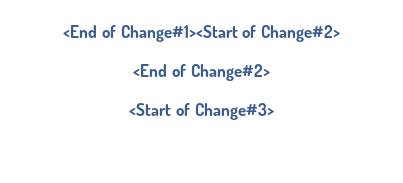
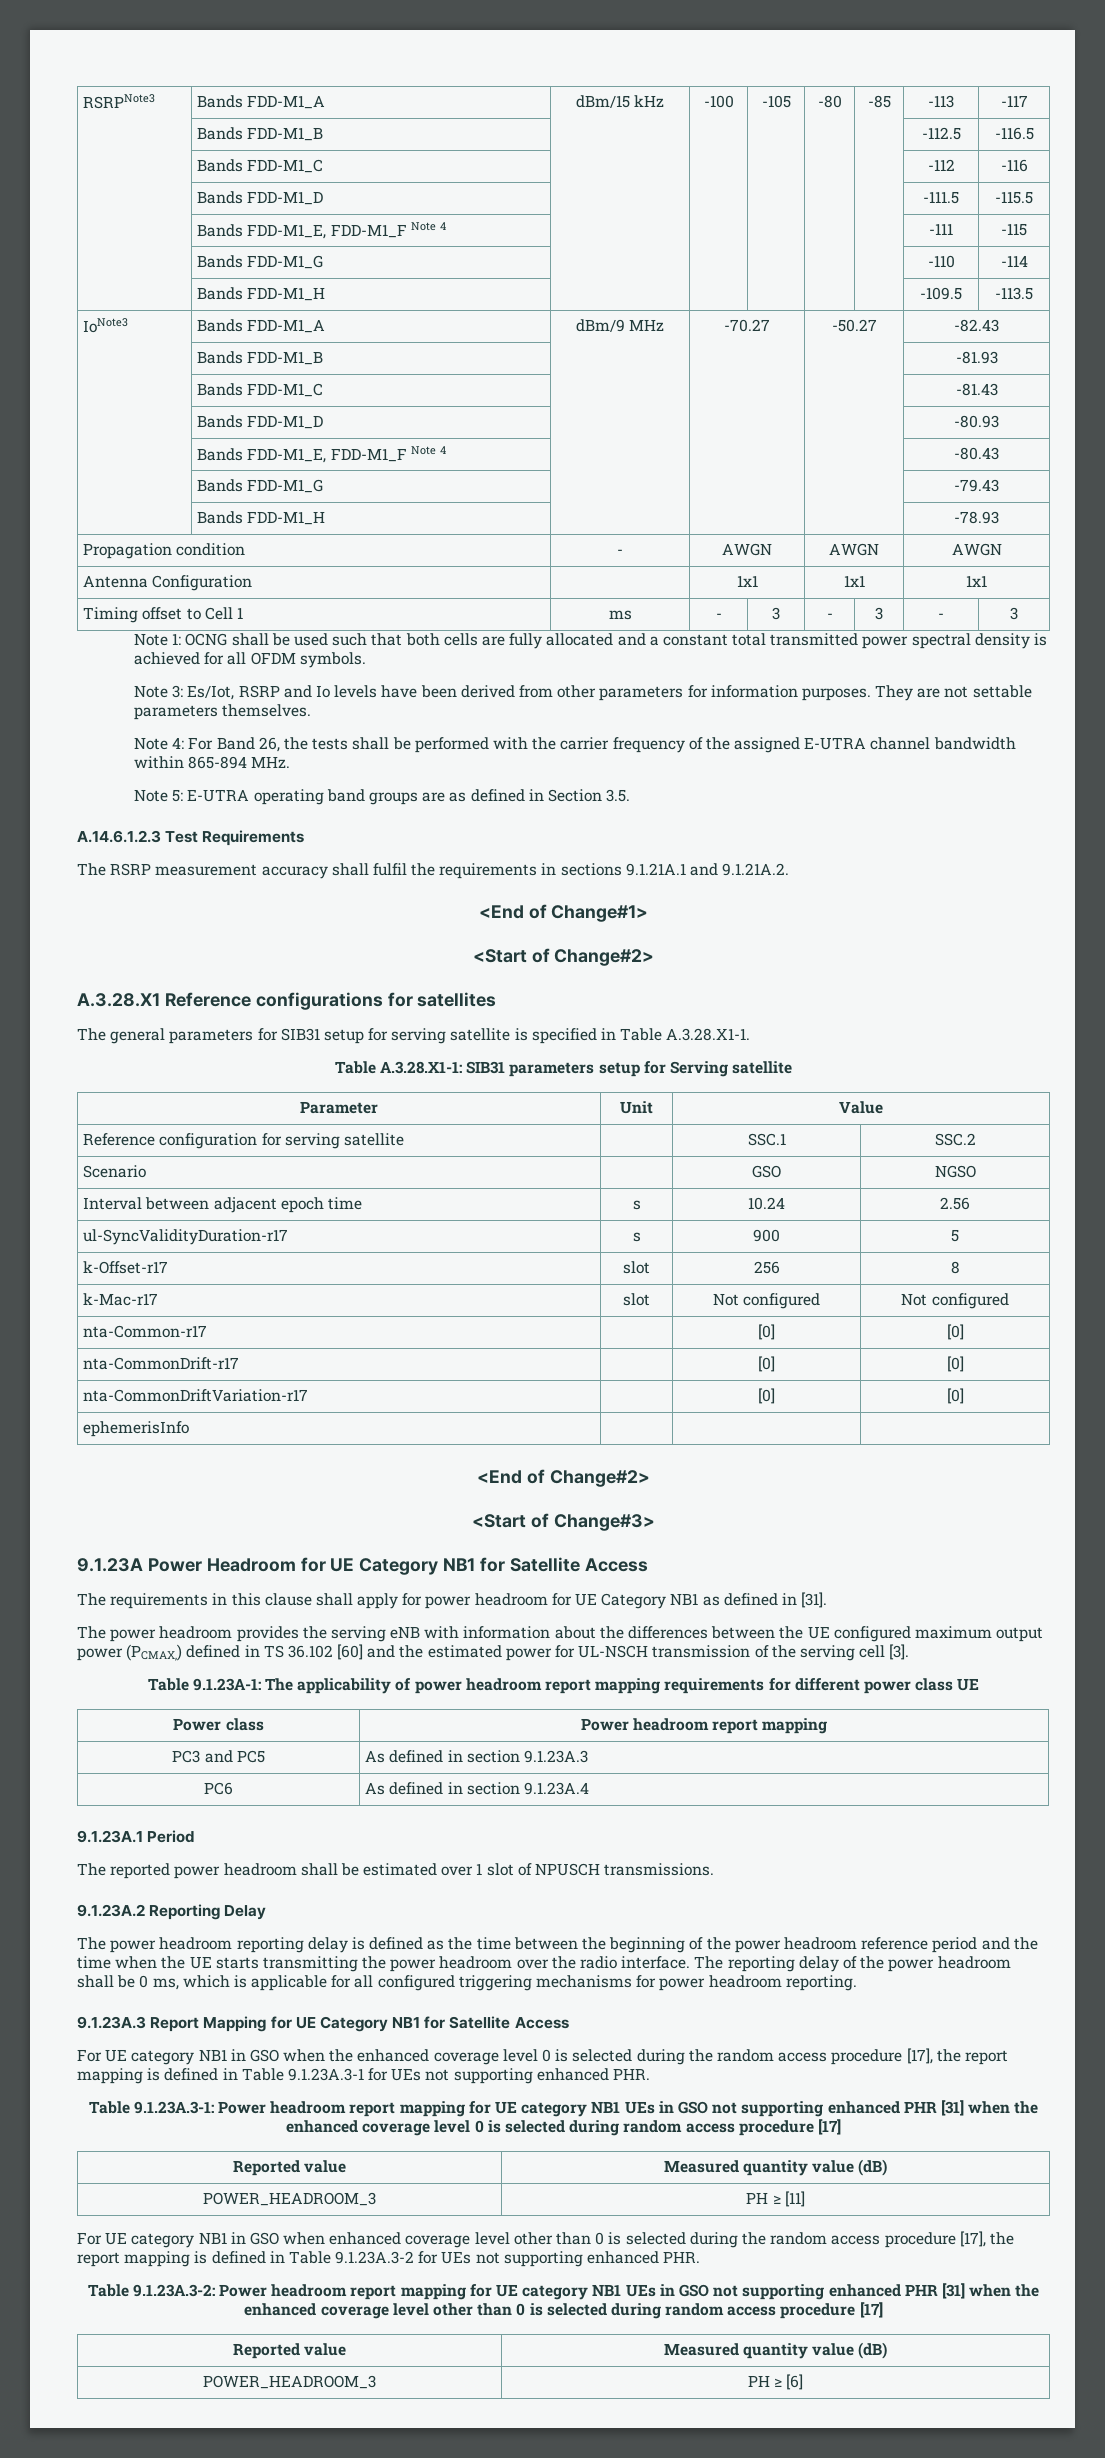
[63,25,340,42] <End of Change#1><Start of Change#2> -> [83,94,156,109] [197,95,326,109] [575,95,665,108] [703,95,734,108] [761,95,791,108] [817,95,842,108] [867,95,891,108] [928,95,954,108] [1000,95,1028,107] [197,127,324,141] [921,127,961,140] [994,127,1034,140] [197,159,324,173] [927,159,955,171] [1000,159,1028,172] [197,191,324,205] [923,191,959,204] [995,191,1033,204] [197,222,446,239] [929,223,953,235] [1001,223,1027,236] [197,255,324,269] [927,255,955,268] [1000,255,1028,267] [197,287,326,301] [920,287,962,300] [995,287,1033,300] [83,318,129,333] [197,319,326,333] [575,319,665,332] [724,319,770,332] [831,319,877,332] [954,319,999,332] [197,351,324,365] [955,351,998,364] [197,383,324,397] [955,383,998,396] [197,415,324,429] [954,415,999,428] [197,446,446,463] [954,447,999,460] [197,479,324,493] [954,479,999,492] [197,511,326,525] [954,511,999,524] [83,543,246,559] [617,549,623,555] [722,543,772,556] [829,543,879,556] [951,543,1002,556] [83,575,253,591] [736,575,758,587] [843,575,865,587] [966,575,987,587] [83,607,243,623] [608,610,632,620] [715,613,722,619] [772,607,780,620] [826,613,833,619] [875,607,883,620] [938,613,944,619] [1010,607,1018,620] [134,633,1047,649] [134,652,366,668] [134,685,1032,701] [134,704,312,720] [134,737,1016,753] [134,756,291,769] [134,789,631,805] [77,830,305,846] [77,863,790,879] [478,904,649,922] [472,948,655,966] [77,992,497,1010] [77,1028,751,1044] [334,1061,793,1077] [300,1101,378,1114] [620,1101,653,1114] [839,1101,883,1114] [83,1133,404,1149] [747,1133,786,1146] [934,1133,976,1146] [83,1165,147,1178] [752,1165,781,1178] [934,1165,976,1178] [83,1197,362,1213] [632,1200,641,1210] [748,1197,785,1210] [940,1197,970,1210] [83,1229,289,1245] [632,1232,641,1242] [753,1229,780,1242] [951,1229,959,1242] [83,1261,169,1274] [623,1261,650,1274] [753,1261,780,1274] [950,1261,960,1274] [83,1293,159,1306] [623,1293,650,1306] [712,1293,821,1309] [901,1293,1009,1309] [83,1325,208,1338] [758,1324,775,1340] [946,1324,964,1340] [83,1357,240,1370] [758,1356,775,1372] [946,1356,964,1372] [83,1389,309,1402] [758,1388,775,1404] [946,1388,964,1404] [83,1421,190,1437] RSRPNote3 | Bands FDD-M1_A | dBm/15 kHz | -100 | -105 | -80 | -85 | -113 | -117 // | Bands FDD-M1_B | | | | | | -112.5 | -116.5 // | Bands FDD-M1_C | | | | | | -112 | -116 // | Bands FDD-M1_D | | | | | | -111.5 | -115.5 // | Bands FDD-M1_E, FDD-M1_F Note 4 | | | | | | -111 | -115 // | Bands FDD-M1_G | | | | | | -110 | -114 // | Bands FDD-M1_H | | | | | | -109.5 | -113.5 // IoNote3 | Bands FDD-M1_A | dBm/9 MHz | -70.27 | -50.27 | -82.43 // | Bands FDD-M1_B | | | | -81.93 // | Bands FDD-M1_C | | | | -81.43 // | Bands FDD-M1_D | | | | -80.93 // | Bands FDD-M1_E, FDD-M1_F Note 4 | | | | -80.43 // | Bands FDD-M1_G | | | | -79.43 // | Bands FDD-M1_H | | | | -78.93 // Propagation condition | - | AWGN | AWGN | AWGN // Antenna Configuration | | 1x1 | 1x1 | 1x1 // Timing offset to Cell 1 | ms | - | 3 | - | 3 | - | 3 // Note 1: OCNG shall be used such that both cells are fully allocated and a constant total transmitted power spectral density is achieved for all OFDM symbols. // Note 3: Es/Iot, RSRP and Io levels have been derived from other parameters for information purposes. They are not settable parameters themselves. // Note 4: For Band 26, the tests shall be performed with the carrier frequency of the assigned E-UTRA channel bandwidth within 865-894 MHz. // Note 5: E-UTRA operating band groups are as defined in Section 3.5. // A.14.6.1.2.3 Test Requirements // The RSRP measurement accuracy shall fulfil the requirements in sections 9.1.21A.1 and 9.1.21A.2. // <End of Change#1> // <Start of Change#2> // A.3.28.X1 Reference configurations for satellites // The general parameters for SIB31 setup for serving satellite is specified in Table A.3.28.X1-1. // Table A.3.28.X1-1: SIB31 parameters setup for Serving satellite // Parameter | Unit | Value // Reference configuration for serving satellite | | SSC.1 | SSC.2 // Scenario | | GSO | NGSO // Interval between adjacent epoch time | s | 10.24 | 2.56 // ul-SyncValidityDuration-r17 | s | 900 | 5 // k-Offset-r17 | slot | 256 | 8 // k-Mac-r17 | slot | Not configured | Not configured // nta-Common-r17 | | [0] | [0] // nta-CommonDrift-r17 | | [0] | [0] // nta-CommonDriftVariation-r17 | | [0] | [0] // ephemerisInfo | | |
(274, 111) none -> [77,1557,648,1575] [77,1592,828,1609] [77,1626,1044,1642] [77,1644,910,1661] [147,1678,980,1694] [173,1718,264,1731] [580,1718,828,1734] [172,1750,265,1763] [365,1750,588,1763] [204,1782,233,1795] [365,1782,589,1795] [77,1830,195,1843] [77,1863,715,1879] [77,1904,267,1920] [77,1937,1038,1953] [77,1956,1011,1972] [77,1975,857,1991] [77,2016,569,2032] [77,2048,1008,2065] [77,2068,651,2084] [88,2100,1039,2117] [286,2119,841,2136] [232,2160,347,2176] [663,2159,888,2176] [203,2192,376,2206] [746,2191,805,2207] [77,2231,1014,2248] [77,2251,701,2267] [87,2283,1040,2300] [244,2302,883,2319] [232,2343,347,2359] [663,2342,888,2359] [203,2375,376,2389] [747,2374,804,2390] // 9.1.23A Power Headroom for UE Category NB1 for Satellite Access // The requirements in this clause shall apply for power headroom for UE Category NB1 as defined in [31]. // The power headroom provides the serving eNB with information about the differences between the UE configured maximum output power (PCMAX,) defined in TS 36.102 [60] and the estimated power for UL-NSCH transmission of the serving cell [3]. // Table 9.1.23A-1: The applicability of power headroom report mapping requirements for different power class UE // Power class | Power headroom report mapping // PC3 and PC5 | As defined in section 9.1.23A.3 // PC6 | As defined in section 9.1.23A.4 // 9.1.23A.1 Period // The reported power headroom shall be estimated over 1 slot of NPUSCH transmissions. // 9.1.23A.2 Reporting Delay // The power headroom reporting delay is defined as the time between the beginning of the power headroom reference period and the time when the UE starts transmitting the power headroom over the radio interface. The reporting delay of the power headroom shall be 0 ms, which is applicable for all configured triggering mechanisms for power headroom reporting. // 9.1.23A.3 Report Mapping for UE Category NB1 for Satellite Access // For UE category NB1 in GSO when the enhanced coverage level 0 is selected during the random access procedure [17], the report mapping is defined in Table 9.1.23A.3-1 for UEs not supporting enhanced PHR. // Table 9.1.23A.3-1: Power headroom report mapping for UE category NB1 UEs in GSO not supporting enhanced PHR [31] when the enhanced coverage level 0 is selected during random access procedure [17] // Reported value | Measured quantity value (dB) // POWER_HEADROOM_3 | PH ≥ [11] // For UE category NB1 in GSO when enhanced coverage level other than 0 is selected during the random access procedure [17], the report mapping is defined in Table 9.1.23A.3-2 for UEs not supporting enhanced PHR. // Table 9.1.23A.3-2: Power headroom report mapping for UE category NB1 UEs in GSO not supporting enhanced PHR [31] when the enhanced coverage level other than 0 is selected during random access procedure [17] // Reported value | Measured quantity value (dB) // POWER_HEADROOM_3 | PH ≥ [6]

